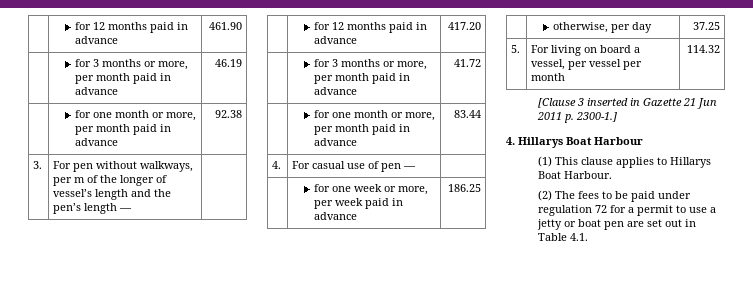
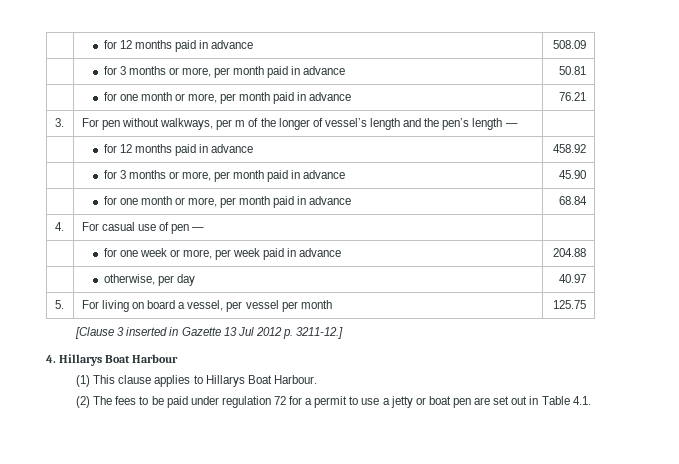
[74,22,188,33] [74,36,118,44] [208,22,242,30] | for 12 months paid in advance | 461.90 -> [103,40,254,52] [553,40,587,49] | for 12 months paid in advance | 508.09
[214,59,242,67] 46.19 -> [559,66,587,75] 50.81
[214,110,242,118] 92.38 -> [559,92,587,101] 76.21
[447,22,481,30] 417.20 -> [553,144,587,153] 458.92
[453,59,481,67] 41.72 -> [559,170,587,179] 45.90
[453,110,481,118] 83.44 -> [559,196,588,205] 68.84
[447,184,481,192] 186.25 -> [553,248,587,257] 204.88
[692,22,720,30] 37.25 -> [559,274,587,283] 40.97
[686,45,720,53] 114.32 -> [553,300,587,309] 125.75
[682,98,717,109] [536,112,617,123] 21 Jun 2011 p. 2300-1.] -> [223,327,344,339] 13 Jul 2012 p. 3211-12.]

